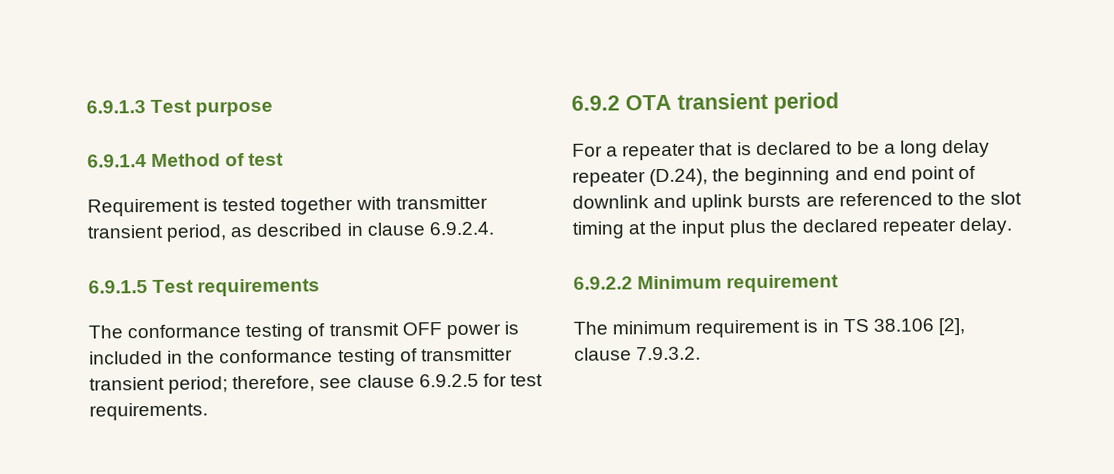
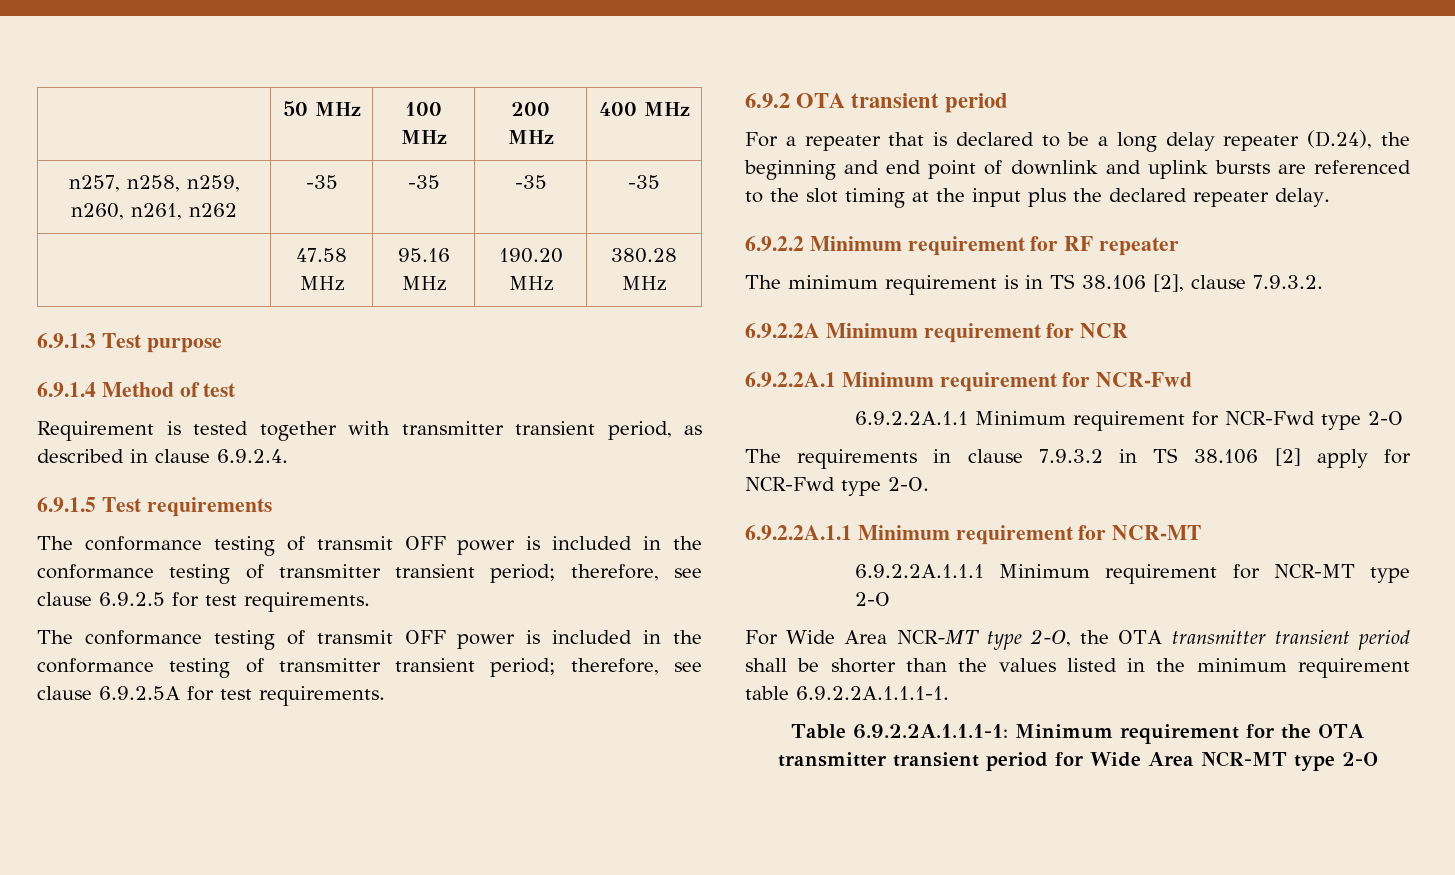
(86, 107) none -> [282,101,361,116] [405,102,442,116] [400,130,447,144] [511,102,550,116] [507,130,554,144] [598,102,690,116] [68,175,240,192] [71,203,237,220] [305,175,338,189] [407,175,440,189] [514,175,547,189] [628,175,660,189] [296,248,347,262] [299,276,344,291] [397,248,450,262] [401,276,446,291] [498,248,563,263] [508,276,553,291] [611,248,677,263] [622,276,666,291] | 50 MHz | 100 MHz | 200 MHz | 400 MHz // n257, n258, n259, n260, n261, n262 | -35 | -35 | -35 | -35 // | 47.58 MHz | 95.16 MHz | 190.20 MHz | 380.28 MHz //
(208, 411) none -> [37,630,702,650] [37,658,702,678] [37,686,385,706] // The conformance testing of transmit OFF power is included in the conformance testing of transmitter transient period; therefore, see clause 6.9.2.5A for test requirements.
(840, 283) none -> [1030,236,1180,256] for RF repeater
(702, 353) none -> [745,323,1129,343] [745,372,1193,392] [854,411,1403,431] [745,448,1411,469] [745,477,929,496] [745,525,1202,545] [854,564,1410,584] [854,592,890,606] [745,629,1410,650] [745,658,1410,678] [745,686,949,700] [791,724,1364,744] [777,751,1378,771] // 6.9.2.2A Minimum requirement for NCR // 6.9.2.2A.1 Minimum requirement for NCR-Fwd // 6.9.2.2A.1.1 Minimum requirement for NCR-Fwd type 2-O // The requirements in clause 7.9.3.2 in TS 38.106 [2] apply for NCR-Fwd type 2-O. // 6.9.2.2A.1.1 Minimum requirement for NCR-MT // 6.9.2.2A.1.1.1 Minimum requirement for NCR-MT type 2-O // For Wide Area NCR-MT type 2-O, the OTA transmitter transient period shall be shorter than the values listed in the minimum requirement table 6.9.2.2A.1.1.1-1. // Table 6.9.2.2A.1.1.1-1: Minimum requirement for the OTA transmitter transient period for Wide Area NCR-MT type 2-O

